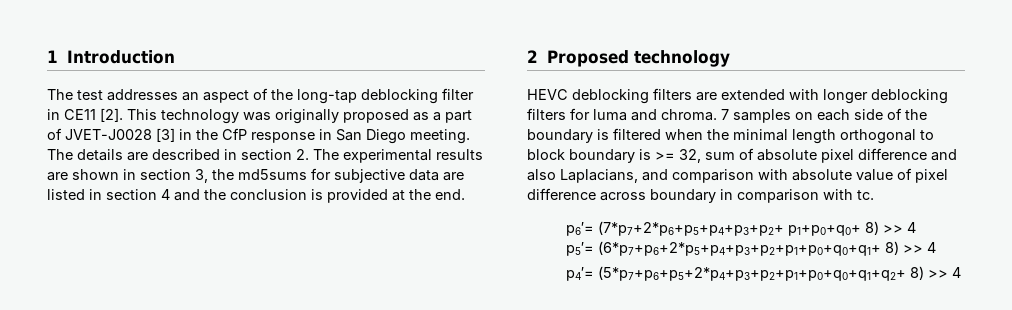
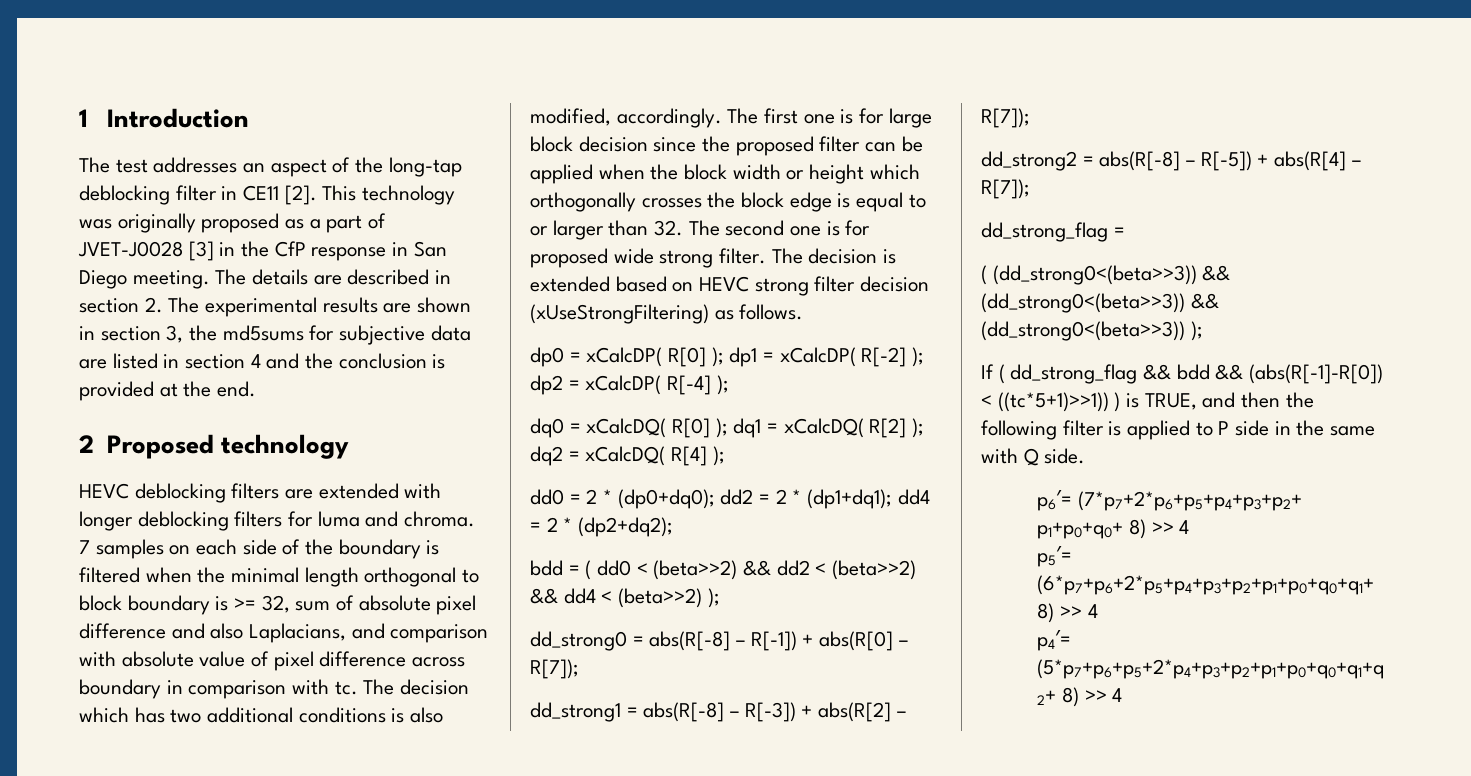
(874, 195) none -> [363,679,470,695] [79,707,444,723] [530,108,932,128] [530,136,923,156] [530,164,920,184] [530,192,926,212] [530,220,871,240] [530,248,897,268] [530,276,930,296] [530,304,804,324] [530,347,925,367] [530,375,729,395] [530,418,925,438] [530,446,725,466] [530,489,930,509] [530,517,674,537] [530,560,917,580] [530,588,720,608] [530,631,908,651] [530,659,579,679] [530,702,906,722] [981,108,1030,128] [981,151,1361,171] [981,179,1030,199] [981,222,1125,242] [981,265,1231,285] [981,293,1219,313] [981,321,1203,341] [981,364,1384,384] [981,392,1314,412] [981,420,1376,440] [981,448,1086,466] The decision which has two additional conditions is also modified, accordingly. The first one is for large block decision since the proposed filter can be applied when the block width or height which orthogonally crosses the block edge is equal to or larger than 32. The second one is for proposed wide strong filter. The decision is extended based on HEVC strong filter decision (xUseStrongFiltering) as follows. // dp0 = xCalcDP( R[0] ); dp1 = xCalcDP( R[-2] ); dp2 = xCalcDP( R[-4] ); // dq0 = xCalcDQ( R[0] ); dq1 = xCalcDQ( R[2] ); dq2 = xCalcDQ( R[4] ); // dd0 = 2 * (dp0+dq0); dd2 = 2 * (dp1+dq1); dd4 = 2 * (dp2+dq2); // bdd = ( dd0 < (beta>>2) && dd2 < (beta>>2) && dd4 < (beta>>2) ); // dd_strong0 = abs(R[-8] – R[-1]) + abs(R[0] – R[7]); // dd_strong1 = abs(R[-8] – R[-3]) + abs(R[2] – R[7]); // dd_strong2 = abs(R[-8] – R[-5]) + abs(R[4] – R[7]); // dd_strong_flag = // ( (dd_strong0<(beta>>3)) && (dd_strong0<(beta>>3)) && (dd_strong0<(beta>>3)) ); // If ( dd_strong_flag && bdd && (abs(R[-1]-R[0]) < ((tc*5+1)>>1)) ) is TRUE, and then the following filter is applied to P side in the same with Q side.

